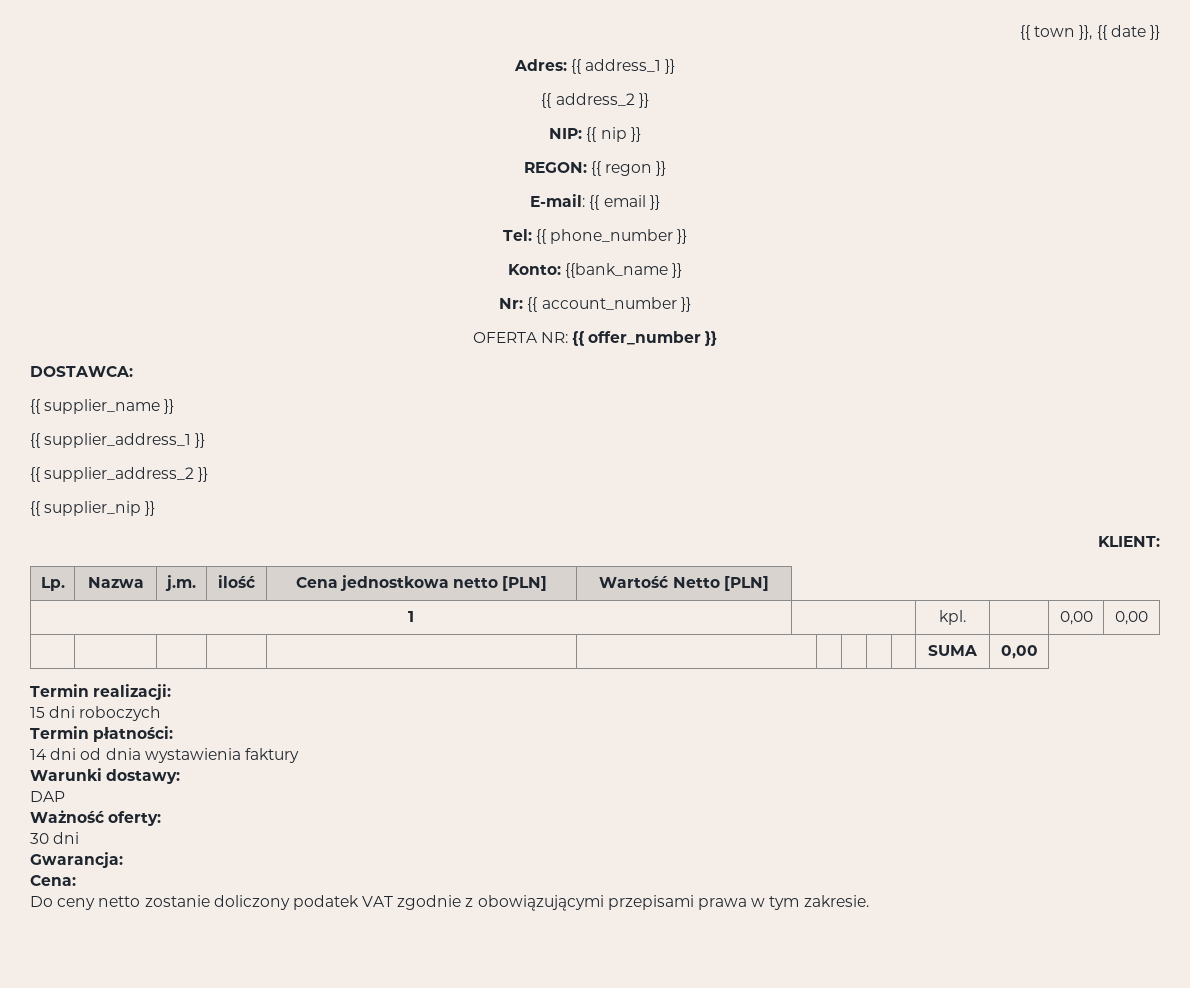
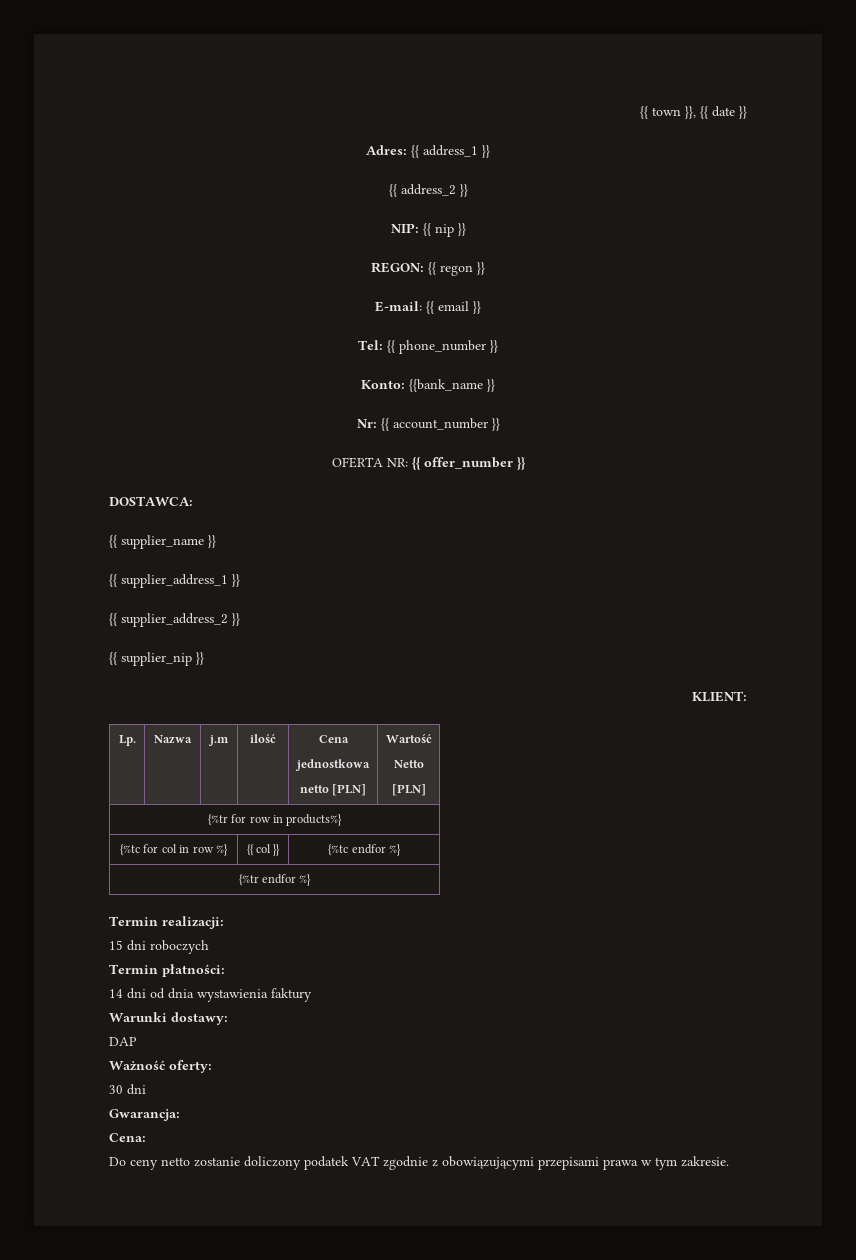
[165,575,197,591] j.m. -> [208,735,229,746] j.m
(338, 582) none -> (349, 739) //
(449, 583) none -> (370, 765) //
(669, 582) none -> (432, 738) //
(720, 582) none -> (424, 764) //
[408,611,414,622] [939,610,966,625] [1059,611,1093,625] [1115,611,1148,625] [928,645,978,656] [1000,645,1038,659] 1 | | kpl. | | 0,00 | 0,00 // | | | | | | | | | | SUMA | 0,00 -> [207,814,343,826] [120,844,228,856] [246,844,281,856] [328,844,401,856] [238,874,312,886] {%tr for row in products%} // {%tc for col in row %} | {{ col }} | {%tc endfor %} // {%tr endfor %}

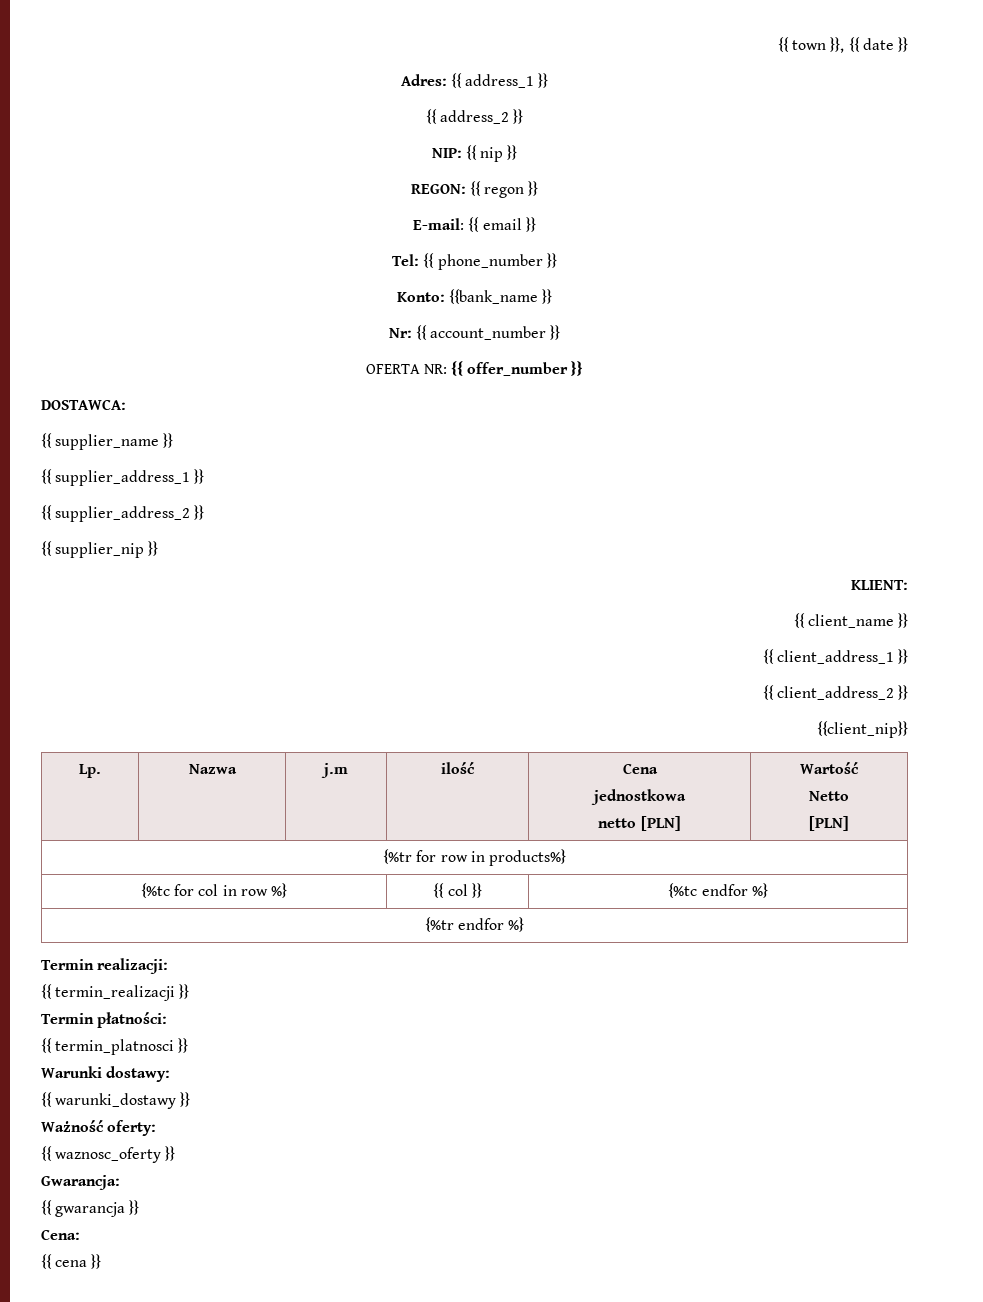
(747, 696) none -> [793,613,908,628] [762,649,908,664] [762,685,908,700] [817,721,908,738] // {{ client_name }} // {{ client_address_1 }} // {{ client_address_2 }} // {{client_nip}}
[109,940,209,954] 15 dni roboczych -> [41,984,190,1001] {{ termin_realizacji }}
[109,988,312,1002] 14 dni od dnia wystawienia faktury -> [41,1038,189,1055] {{ termin_platnosci }}
[109,1037,137,1046] DAP -> [41,1092,191,1109] {{ warunki_dostawy }}
[109,1084,146,1095] [109,1109,180,1121] [109,1133,146,1142] [109,1156,729,1170] 30 dni // Gwarancja: // Cena: // Do ceny netto zostanie doliczony podatek VAT zgodnie z obowiązującymi przepisami prawa w tym zakresie. -> [41,1146,176,1163] [41,1175,120,1190] [41,1200,140,1217] [41,1229,80,1240] [41,1254,102,1269] {{ waznosc_oferty }} // Gwarancja: // {{ gwarancja }} // Cena: // {{ cena }}

